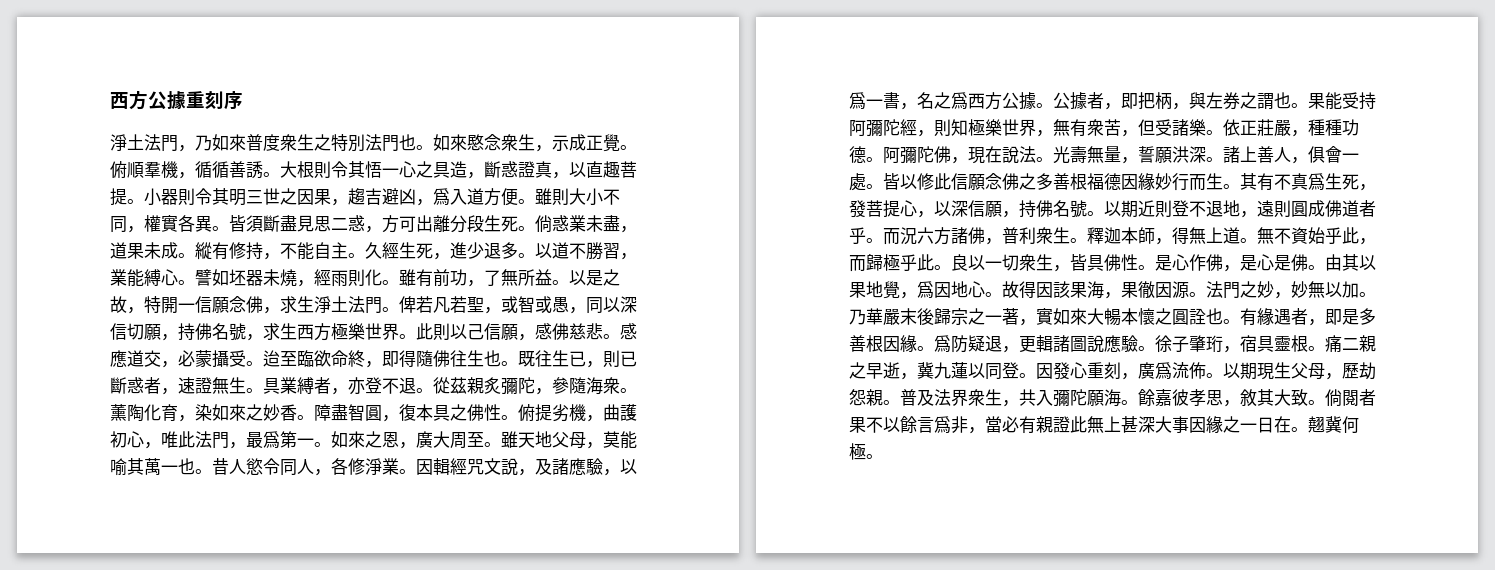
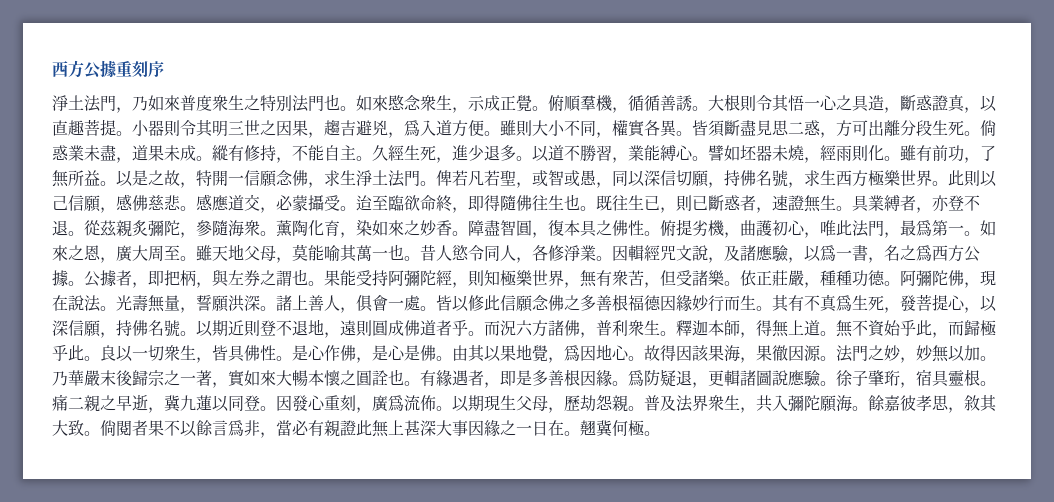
[399,188,416,205] 凶 -> [372,120,388,136] 兇

